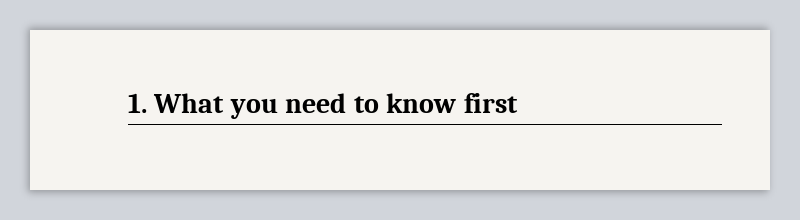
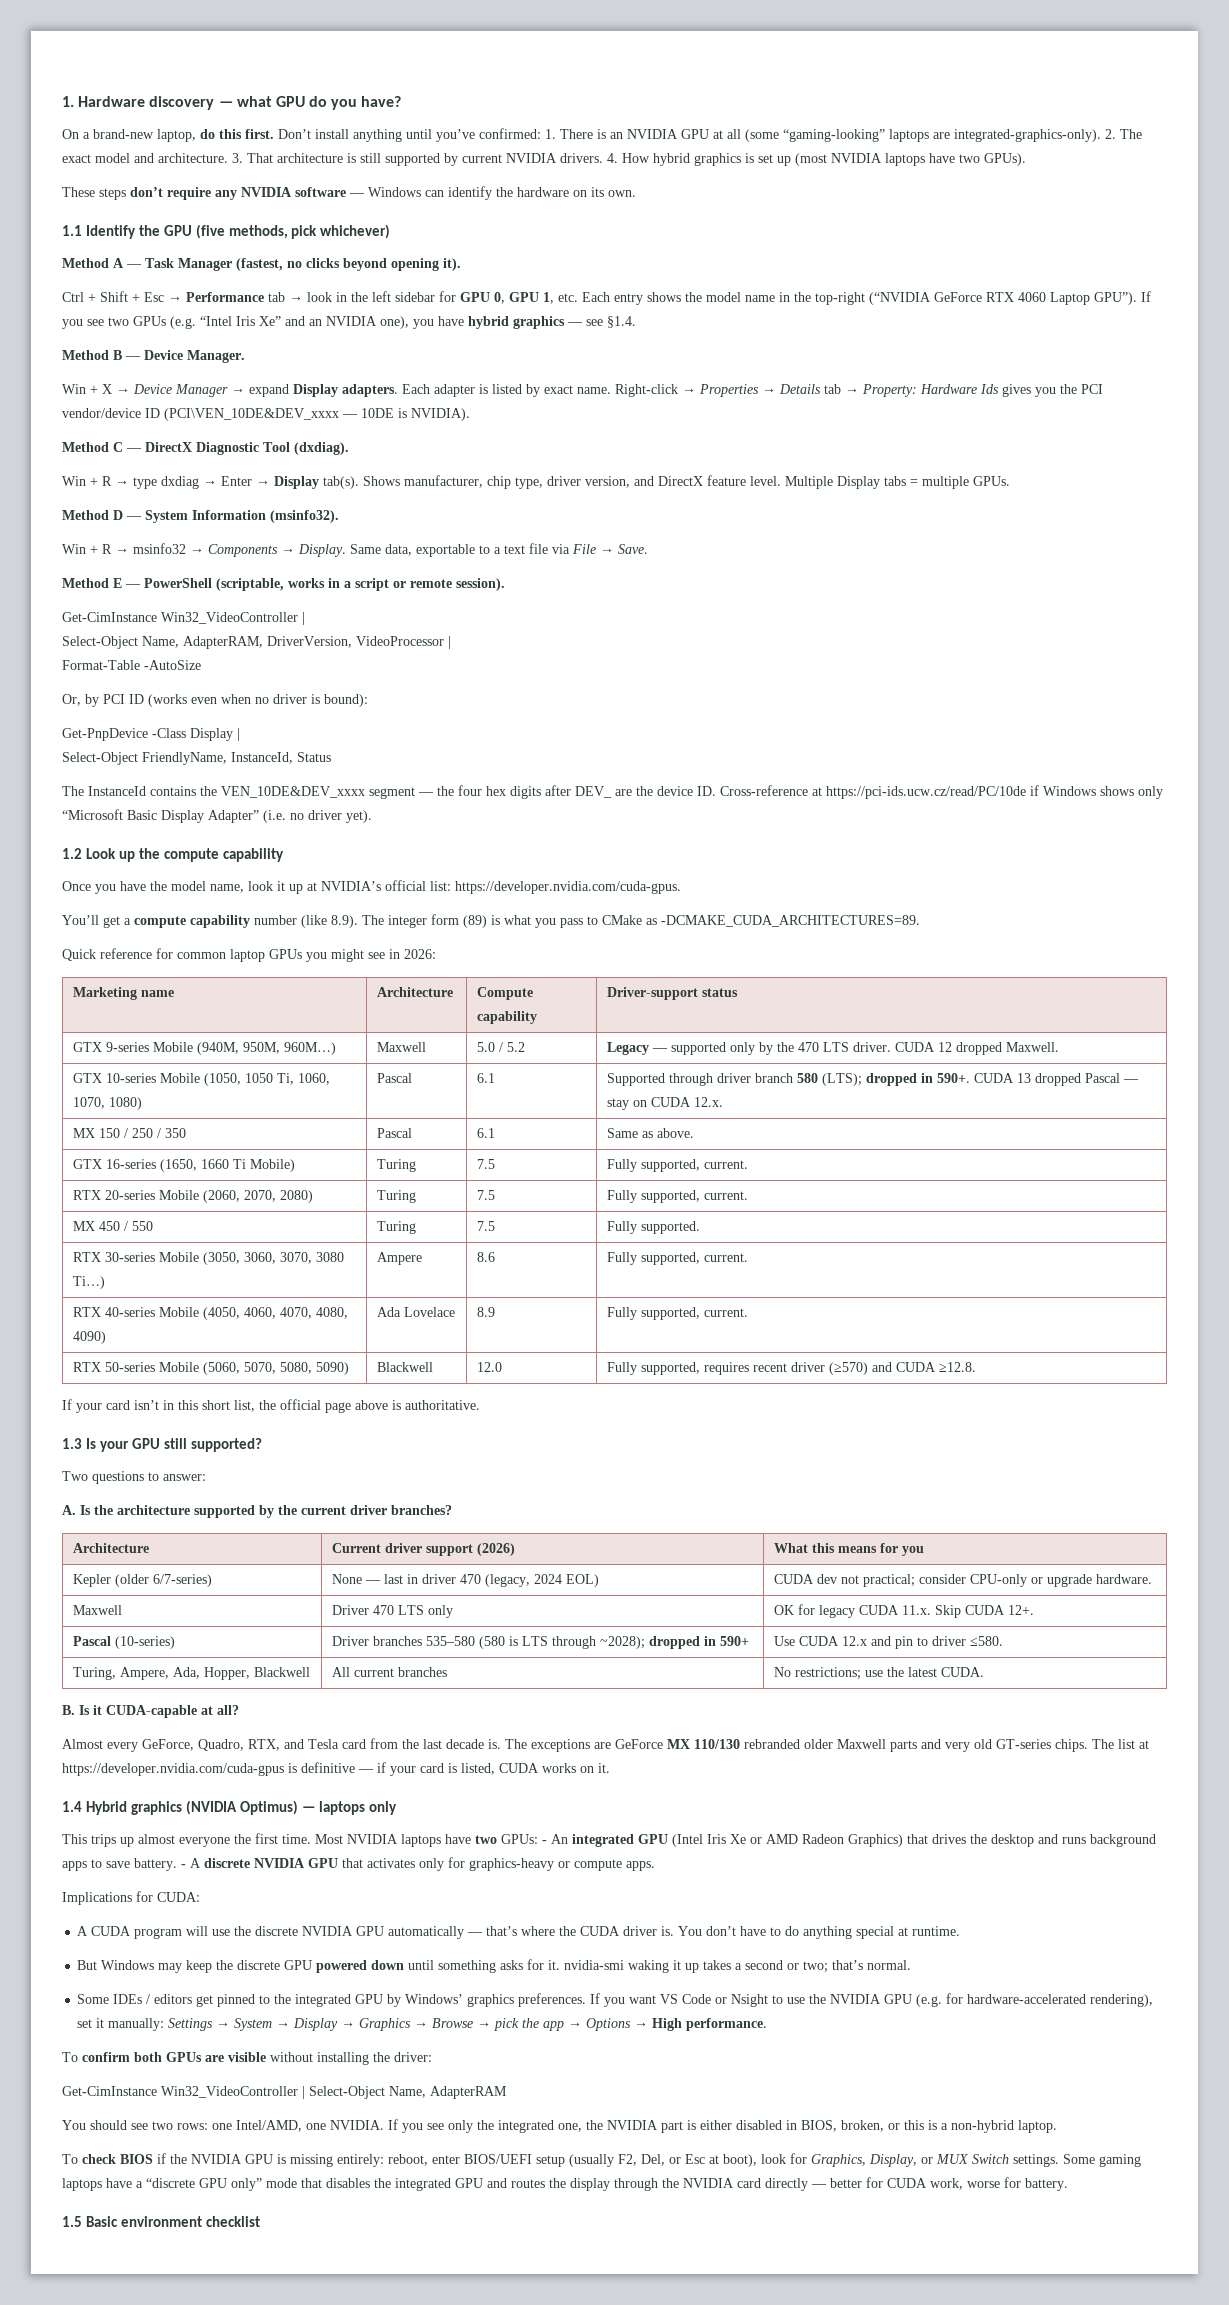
[128,93,518,119] 1. What you need to know first -> [62,96,402,110] [62,128,1142,142] [62,153,1026,166] [62,186,636,200] [62,224,391,239] [62,258,461,271] [62,291,1151,305] [62,316,636,329] [62,350,245,363] [62,384,1103,397] [62,408,470,421] [62,442,349,455] [62,475,1010,489] [62,510,339,523] [62,543,648,557] [62,578,505,591] [62,612,305,625] [62,636,451,649] [62,660,201,670] [62,694,368,707] [62,728,240,741] [62,752,331,765] [62,785,1163,799] [62,809,372,823] [62,848,284,862] [62,880,681,894] [62,914,920,928] [62,948,436,962] [72,987,174,1000] [376,987,453,997] [476,987,533,1000] [476,1011,537,1024] [606,987,738,1000] [72,1042,336,1055] [376,1042,426,1052] [476,1042,525,1052] [606,1042,1059,1055] [72,1073,330,1086] [72,1097,142,1110] [376,1073,412,1083] [476,1073,495,1083] [606,1073,1139,1086] [606,1097,723,1110] [72,1128,186,1138] [376,1128,412,1138] [476,1128,495,1138] [606,1128,694,1138] [72,1159,295,1172] [376,1159,416,1172] [476,1159,495,1169] [606,1159,748,1172] [72,1190,313,1203] [376,1190,416,1203] [476,1190,495,1200] [606,1190,748,1203] [72,1221,153,1231] [376,1221,416,1234] [476,1221,495,1231] [606,1221,700,1234] [72,1252,344,1265] [72,1276,105,1289] [376,1252,422,1265] [476,1252,495,1262] [606,1252,748,1265] [72,1307,348,1320] [72,1331,106,1344] [376,1307,455,1317] [476,1307,495,1317] [606,1307,748,1320] [72,1362,349,1375] [376,1362,433,1372] [476,1362,502,1372] [606,1362,976,1375] [62,1399,480,1413] [62,1438,262,1452] [62,1471,206,1484] [62,1505,452,1518] [72,1543,149,1553] [331,1543,515,1556] [773,1543,924,1556] [72,1574,212,1587] [331,1574,599,1587] [773,1574,1152,1587] [72,1605,122,1615] [331,1605,453,1618] [773,1604,1034,1618] [72,1636,175,1649] [331,1636,749,1649] [773,1636,1003,1649] [72,1667,310,1680] [331,1667,447,1677] [773,1667,984,1680] [62,1705,239,1718] [62,1738,1149,1752] [62,1762,610,1776] [62,1800,398,1815] [62,1833,1156,1847] [62,1857,655,1871] [62,1891,200,1905] [77,1926,961,1939] [77,1959,912,1973] [77,1993,1154,2007] [77,2018,768,2031] [62,2052,432,2065] [62,2086,507,2099] [62,2119,1057,2133] [62,2153,1141,2167] [62,2177,1068,2191] [62,2216,260,2227] 1. Hardware discovery — what GPU do you have? // On a brand-new laptop, do this first. Don’t install anything until you’ve confirmed: 1. There is an NVIDIA GPU at all (some “gaming-looking” laptops are integrated-graphics-only). 2. The exact model and architecture. 3. That architecture is still supported by current NVIDIA drivers. 4. How hybrid graphics is set up (most NVIDIA laptops have two GPUs). // These steps don’t require any NVIDIA software — Windows can identify the hardware on its own. // 1.1 Identify the GPU (five methods, pick whichever) // Method A — Task Manager (fastest, no clicks beyond opening it). // Ctrl + Shift + Esc → Performance tab → look in the left sidebar for GPU 0, GPU 1, etc. Each entry shows the model name in the top-right (“NVIDIA GeForce RTX 4060 Laptop GPU”). If you see two GPUs (e.g. “Intel Iris Xe” and an NVIDIA one), you have hybrid graphics — see §1.4. // Method B — Device Manager. // Win + X → Device Manager → expand Display adapters. Each adapter is listed by exact name. Right-click → Properties → Details tab → Property: Hardware Ids gives you the PCI vendor/device ID (PCI\VEN_10DE&DEV_xxxx — 10DE is NVIDIA). // Method C — DirectX Diagnostic Tool (dxdiag). // Win + R → type dxdiag → Enter → Display tab(s). Shows manufacturer, chip type, driver version, and DirectX feature level. Multiple Display tabs = multiple GPUs. // Method D — System Information (msinfo32). // Win + R → msinfo32 → Components → Display. Same data, exportable to a text file via File → Save. // Method E — PowerShell (scriptable, works in a script or remote session). // Get-CimInstance Win32_VideoController | // Select-Object Name, AdapterRAM, DriverVersion, VideoProcessor | // Format-Table -AutoSize // Or, by PCI ID (works even when no driver is bound): // Get-PnpDevice -Class Display | // Select-Object FriendlyName, InstanceId, Status // The InstanceId contains the VEN_10DE&DEV_xxxx segment — the four hex digits after DEV_ are the device ID. Cross-reference at https://pci-ids.ucw.cz/read/PC/10de if Windows shows only “Microsoft Basic Display Adapter” (i.e. no driver yet). // 1.2 Look up the compute capability // Once you have the model name, look it up at NVIDIA’s official list: https://developer.nvidia.com/cuda-gpus. // You’ll get a compute capability number (like 8.9). The integer form (89) is what you pass to CMake as -DCMAKE_CUDA_ARCHITECTURES=89. // Quick reference for common laptop GPUs you might see in 2026: // Marketing name | Architecture | Compute capability | Driver-support status // GTX 9-series Mobile (940M, 950M, 960M…) | Maxwell | 5.0 / 5.2 | Legacy — supported only by the 470 LTS driver. CUDA 12 dropped Maxwell. // GTX 10-series Mobile (1050, 1050 Ti, 1060, 1070, 1080) | Pascal | 6.1 | Supported through driver branch 580 (LTS); dropped in 590+. CUDA 13 dropped Pascal — stay on CUDA 12.x. // MX 150 / 250 / 350 | Pascal | 6.1 | Same as above. // GTX 16-series (1650, 1660 Ti Mobile) | Turing | 7.5 | Fully supported, current. // RTX 20-series Mobile (2060, 2070, 2080) | Turing | 7.5 | Fully supported, current. // MX 450 / 550 | Turing | 7.5 | Fully supported. // RTX 30-series Mobile (3050, 3060, 3070, 3080 Ti…) | Ampere | 8.6 | Fully supported, current. // RTX 40-series Mobile (4050, 4060, 4070, 4080, 4090) | Ada Lovelace | 8.9 | Fully supported, current. // RTX 50-series Mobile (5060, 5070, 5080, 5090) | Blackwell | 12.0 | Fully supported, requires recent driver (≥570) and CUDA ≥12.8. // If your card isn’t in this short list, the official page above is authoritative. // 1.3 Is your GPU still supported? // Two questions to answer: // A. Is the architecture supported by the current driver branches? // Architecture | Current driver support (2026) | What this means for you // Kepler (older 6/7-series) | None — last in driver 470 (legacy, 2024 EOL) | CUDA dev not practical; consider CPU-only or upgrade hardware. // Maxwell | Driver 470 LTS only | OK for legacy CUDA 11.x. Skip CUDA 12+. // Pascal (10-series) | Driver branches 535–580 (580 is LTS through ~2028); dropped in 590+ | Use CUDA 12.x and pin to driver ≤580. // Turing, Ampere, Ada, Hopper, Blackwell | All current branches | No restrictions; use the latest CUDA. // B. Is it CUDA-capable at all? // Almost every GeForce, Quadro, RTX, and Tesla card from the last decade is. The exceptions are GeForce MX 110/130 rebranded older Maxwell parts and very old GT-series chips. The list at https://developer.nvidia.com/cuda-gpus is definitive — if your card is listed, CUDA works on it. // 1.4 Hybrid graphics (NVIDIA Optimus) — laptops only // This trips up almost everyone the first time. Most NVIDIA laptops have two GPUs: - An integrated GPU (Intel Iris Xe or AMD Radeon Graphics) that drives the desktop and runs background apps to save battery. - A discrete NVIDIA GPU that activates only for graphics-heavy or compute apps. // Implications for CUDA: // A CUDA program will use the discrete NVIDIA GPU automatically — that’s where the CUDA driver is. You don’t have to do anything special at runtime. // But Windows may keep the discrete GPU powered down until something asks for it. nvidia-smi waking it up takes a second or two; that’s normal. // Some IDEs / editors get pinned to the integrated GPU by Windows’ graphics preferences. If you want VS Code or Nsight to use the NVIDIA GPU (e.g. for hardware-accelerated rendering), set it manually: Settings → System → Display → Graphics → Browse → pick the app → Options → High performance. // To confirm both GPUs are visible without installing the driver: // Get-CimInstance Win32_VideoController | Select-Object Name, AdapterRAM // You should see two rows: one Intel/AMD, one NVIDIA. If you see only the integrated one, the NVIDIA part is either disabled in BIOS, broken, or this is a non-hybrid laptop. // To check BIOS if the NVIDIA GPU is missing entirely: reboot, enter BIOS/UEFI setup (usually F2, Del, or Esc at boot), look for Graphics, Display, or MUX Switch settings. Some gaming laptops have a “discrete GPU only” mode that disables the integrated GPU and routes the display through the NVIDIA card directly — better for CUDA work, worse for battery. // 1.5 Basic environment checklist

